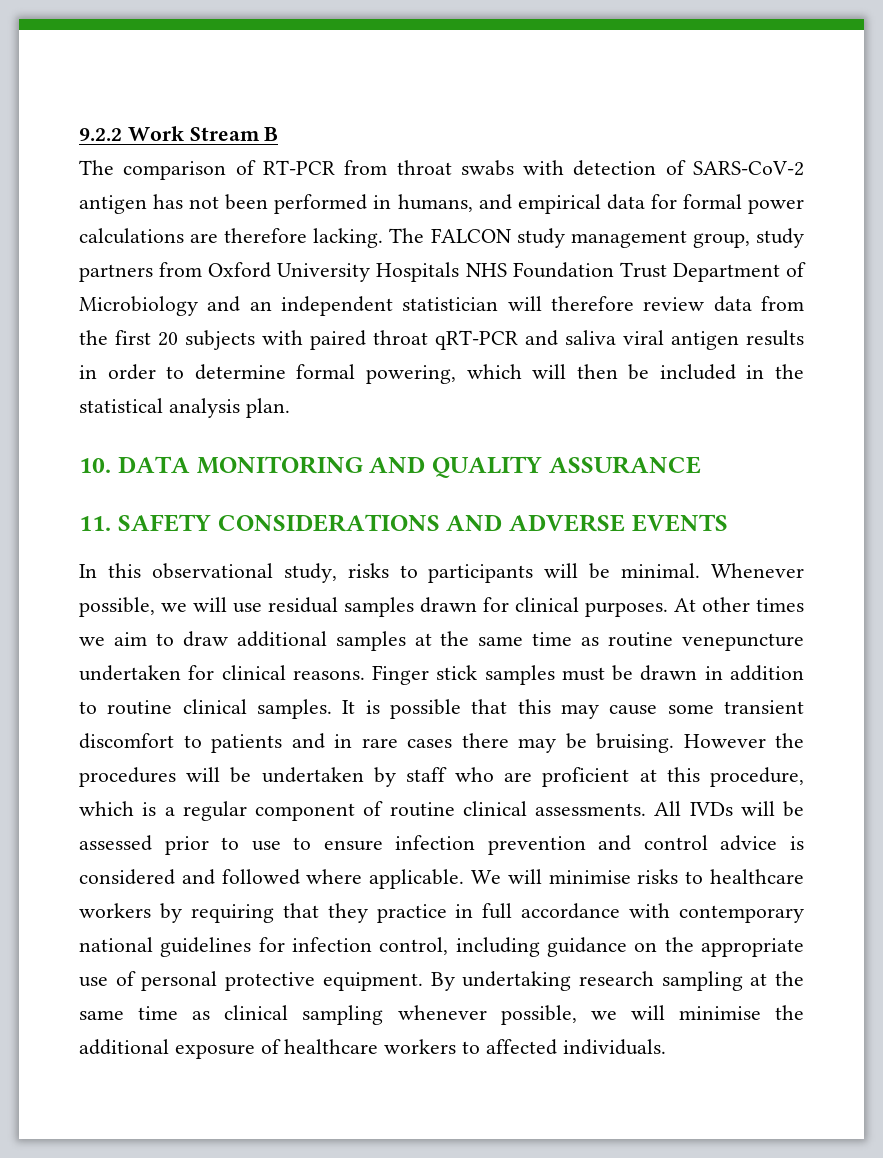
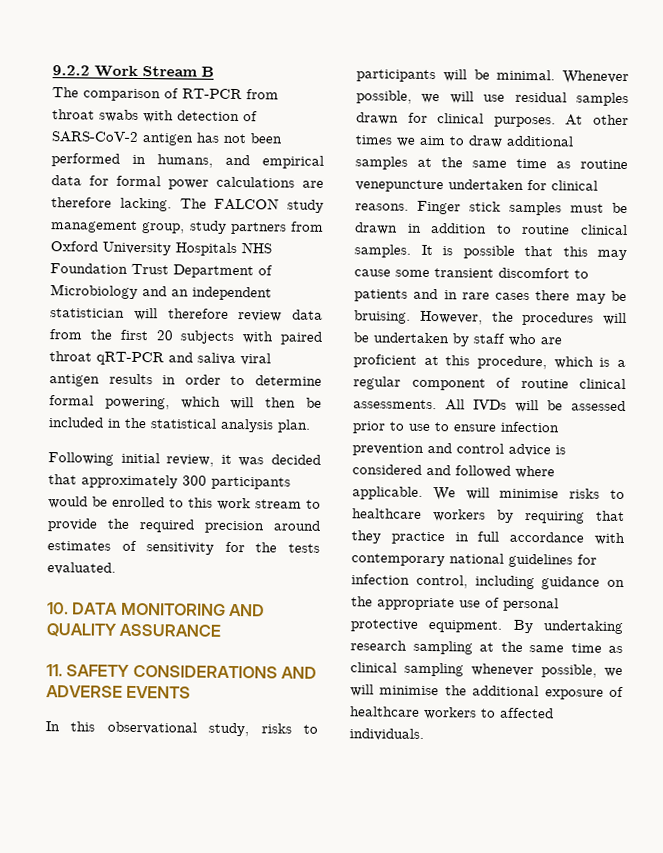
(290, 408) none -> [48,452,321,467] [48,474,291,490] [48,496,321,511] [47,518,321,534] [47,540,320,555] [47,562,116,575] // Following initial review, it was decided that approximately 300 participants would be enrolled to this work stream to provide the required precision around estimates of sensitivity for the tests evaluated.
[683,734,766,748] However -> [419,310,483,325] However,

